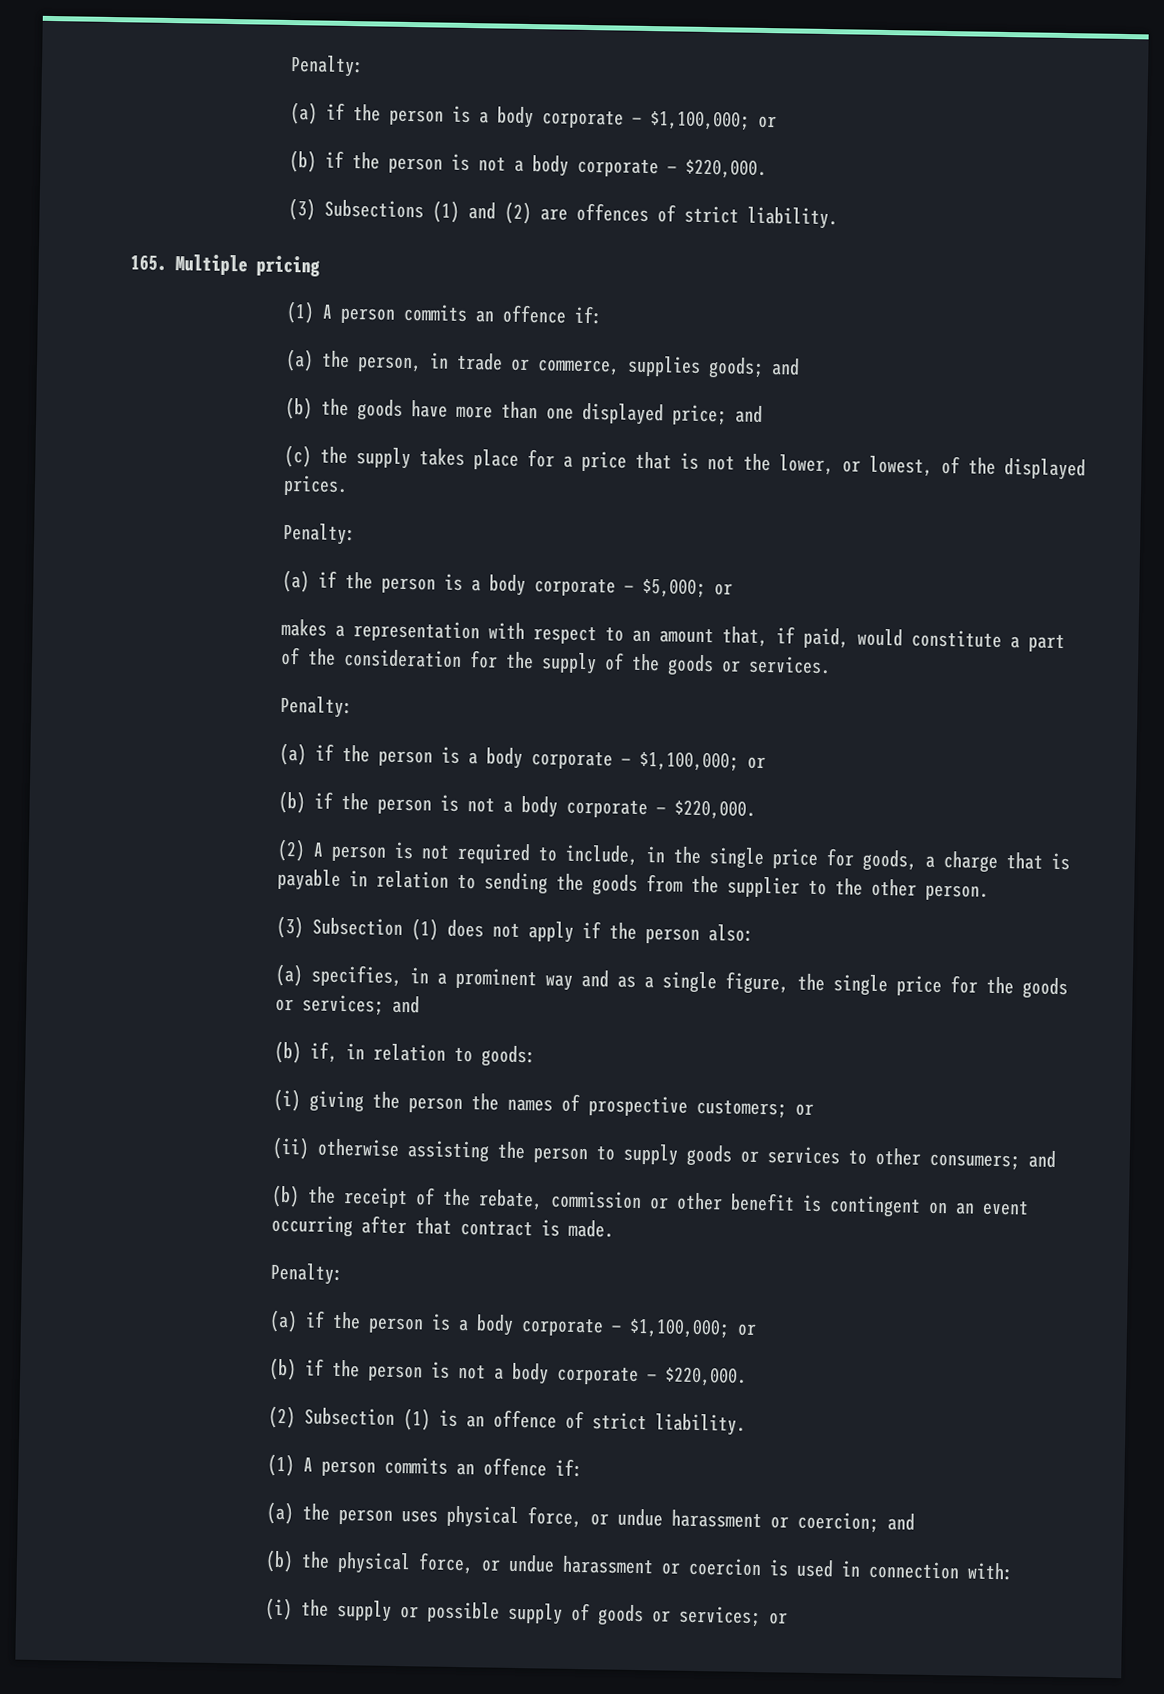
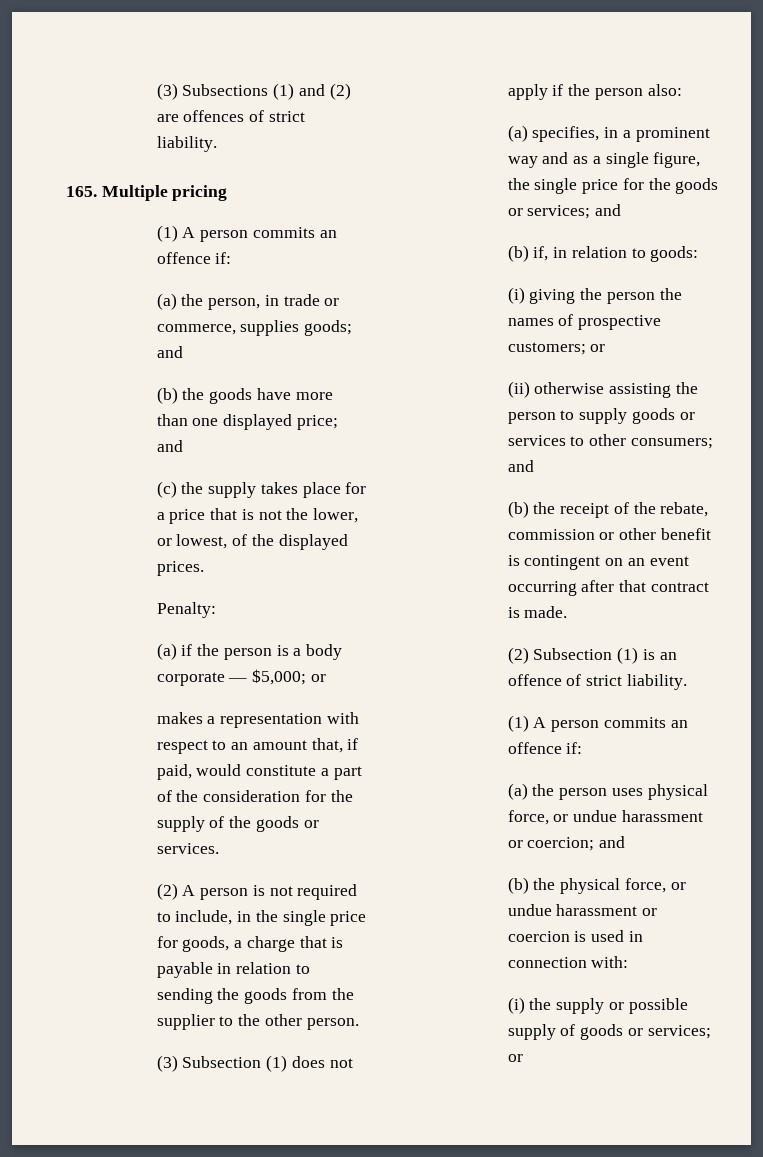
[290,55,365,78] [290,102,778,131] [289,150,768,180] Penalty: // (a) if the person is a body corporate — $1,100,000; or // (b) if the person is not a body corporate — $220,000. // -> (156, 91) none
[280,695,354,719] [279,742,767,772] [278,790,757,820] // Penalty: // (a) if the person is a body corporate — $1,100,000; or // (b) if the person is not a body corporate — $220,000. -> (219, 848) none
[270,1262,344,1286] [269,1309,758,1339] [269,1357,748,1387] // Penalty: // (a) if the person is a body corporate — $1,100,000; or // (b) if the person is not a body corporate — $220,000. -> (568, 612) none

